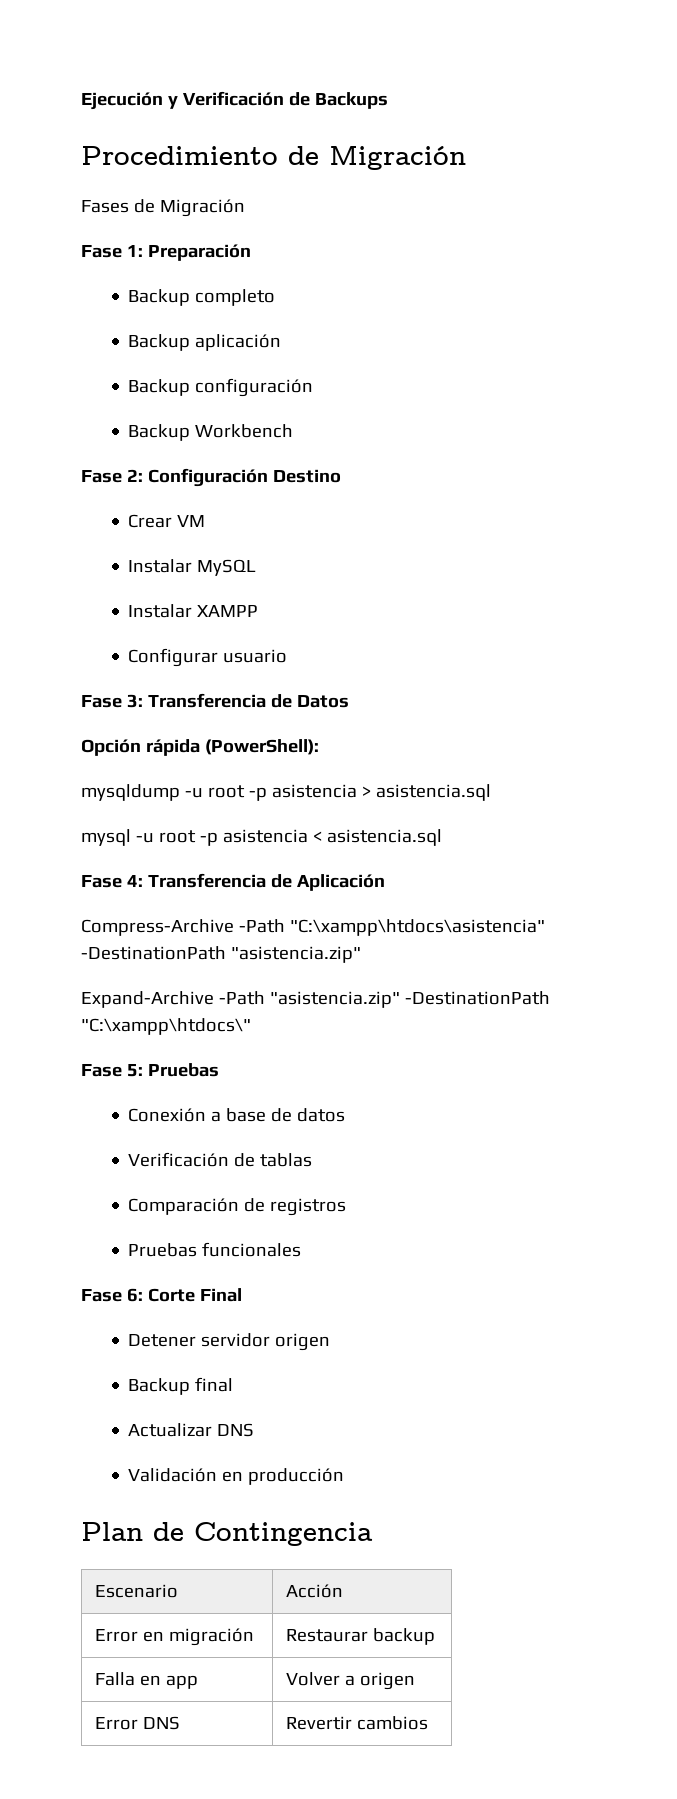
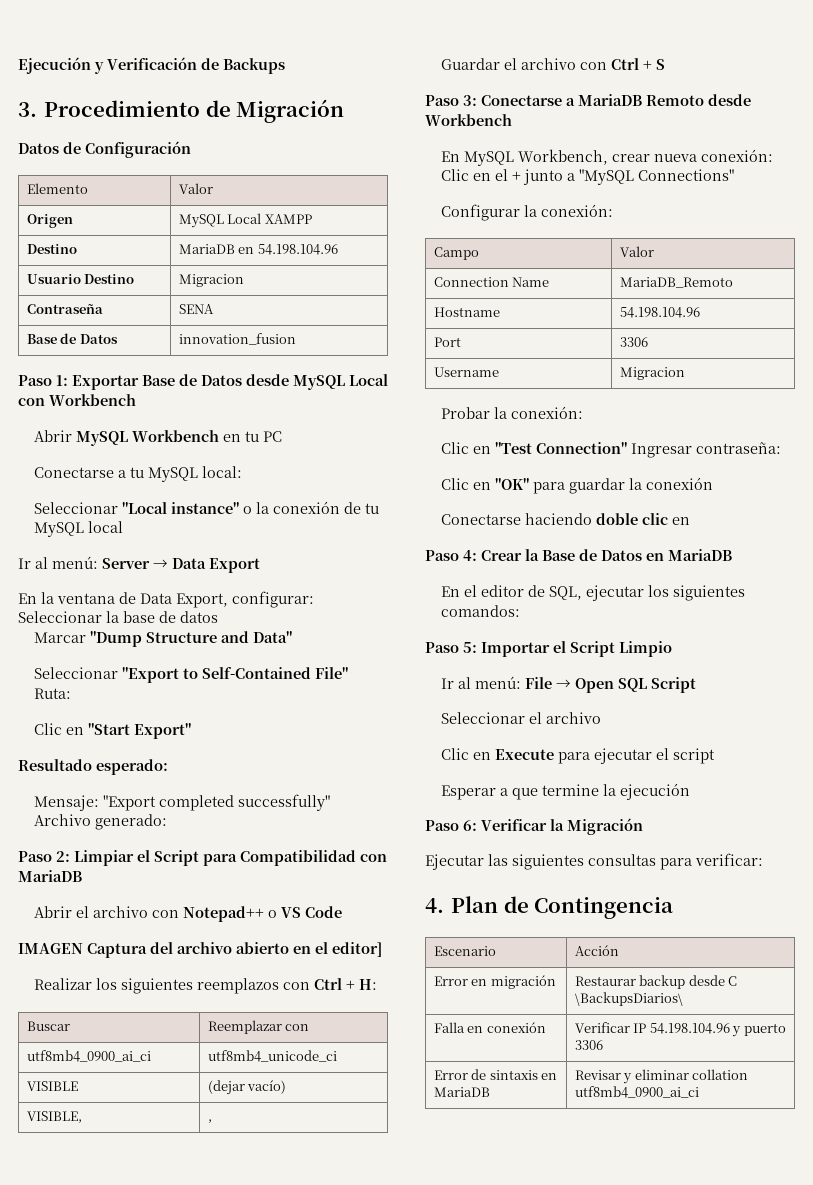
(388, 100) none -> [18,102,37,117] 3.
[81,199,245,217] [81,244,251,261] [128,289,276,306] [128,334,282,351] [128,378,314,397] [128,424,294,441] [81,468,341,487] [128,514,206,528] [128,559,257,576] [128,604,259,618] [128,648,288,667] [81,693,349,708] [81,739,319,756] [81,784,491,801] [81,829,442,846] [81,873,385,891] [81,919,545,936] [81,946,361,963] [81,991,550,1008] [81,1018,251,1035] [81,1063,219,1077] [128,1108,346,1122] [128,1152,313,1167] [128,1198,347,1216] [128,1242,302,1257] [81,1288,242,1302] [128,1333,331,1351] [128,1377,234,1395] [128,1423,255,1437] [128,1468,345,1485] Fases de Migración // Fase 1: Preparación // Backup completo // Backup aplicación // Backup configuración // Backup Workbench // Fase 2: Configuración Destino // Crear VM // Instalar MySQL // Instalar XAMPP // Configurar usuario // Fase 3: Transferencia de Datos // Opción rápida (PowerShell): // mysqldump -u root -p asistencia > asistencia.sql // mysql -u root -p asistencia < asistencia.sql // Fase 4: Transferencia de Aplicación // Compress-Archive -Path "C:\xampp\htdocs\asistencia" -DestinationPath "asistencia.zip" // Expand-Archive -Path "asistencia.zip" -DestinationPath "C:\xampp\htdocs\" // Fase 5: Pruebas // Conexión a base de datos // Verificación de tablas // Comparación de registros // Pruebas funcionales // Fase 6: Corte Final // Detener servidor origen // Backup final // Actualizar DNS // Validación en producción // -> [18,141,191,158] [26,183,88,194] [178,183,213,194] [26,214,73,228] [178,213,312,228] [26,244,77,254] [178,244,338,255] [26,274,135,284] [178,274,244,287] [26,303,103,314] [178,304,214,314] [26,333,118,344] [178,333,296,345] [18,374,388,390] [18,394,136,406] [34,430,283,446] [34,466,243,482] [34,501,380,514] [34,521,124,537] [18,556,260,573] [18,591,314,608] [18,611,218,623] [34,631,293,647] [34,667,349,683] [34,688,72,699] [34,723,192,739] [18,759,168,775] [34,794,331,811] [34,814,168,830] [18,850,387,866] [18,870,82,882] [34,906,343,922] [18,942,382,958] [34,978,378,994] [26,1021,70,1031] [207,1020,310,1034] [26,1050,151,1062] [207,1050,337,1062] [26,1081,78,1091] [207,1080,287,1095] [26,1111,82,1123] [207,1119,212,1123] [441,58,666,70] [425,94,751,106] [425,114,512,126] [441,149,774,166] [441,169,735,185] [441,204,614,221] [433,247,479,260] [619,246,654,257] [433,277,550,287] [619,277,733,288] [433,307,500,317] [619,307,700,318] [433,337,461,347] [619,337,648,347] [433,367,499,377] [619,367,685,380] [441,406,584,419] [441,442,782,458] [441,477,714,494] [441,513,691,525] [425,549,732,561] [441,585,746,601] [441,605,521,617] [425,641,672,657] [441,676,697,693] [441,712,602,724] [441,748,716,764] [441,783,691,800] [425,818,643,835] [425,853,763,870] [425,898,444,913] Datos de Configuración // Elemento | Valor // Origen | MySQL Local XAMPP // Destino | MariaDB en 54.198.104.96 // Usuario Destino | Migracion // Contraseña | SENA // Base de Datos | innovation_fusion // Paso 1: Exportar Base de Datos desde MySQL Local con Workbench // Abrir MySQL Workbench en tu PC // Conectarse a tu MySQL local: // Seleccionar "Local instance" o la conexión de tu MySQL local // Ir al menú: Server → Data Export // En la ventana de Data Export, configurar: Seleccionar la base de datos // Marcar "Dump Structure and Data" // Seleccionar "Export to Self-Contained File" Ruta: // Clic en "Start Export" // Resultado esperado: // Mensaje: "Export completed successfully" Archivo generado: // Paso 2: Limpiar el Script para Compatibilidad con MariaDB // Abrir el archivo con Notepad++ o VS Code // IMAGEN Captura del archivo abierto en el editor] // Realizar los siguientes reemplazos con Ctrl + H: // Buscar | Reemplazar con // utf8mb4_0900_ai_ci | utf8mb4_unicode_ci // VISIBLE | (dejar vacío) // VISIBLE, | , // Guardar el archivo con Ctrl + S // Paso 3: Conectarse a MariaDB Remoto desde Workbench // En MySQL Workbench, crear nueva conexión: Clic en el + junto a "MySQL Connections" // Configurar la conexión: // Campo | Valor // Connection Name | MariaDB_Remoto // Hostname | 54.198.104.96 // Port | 3306 // Username | Migracion // Probar la conexión: // Clic en "Test Connection" Ingresar contraseña: // Clic en "OK" para guardar la conexión // Conectarse haciendo doble clic en // Paso 4: Crear la Base de Datos en MariaDB // En el editor de SQL, ejecutar los siguientes comandos: // Paso 5: Importar el Script Limpio // Ir al menú: File → Open SQL Script // Seleccionar el archivo // Clic en Execute para ejecutar el script // Esperar a que termine la ejecución // Paso 6: Verificar la Migración // Ejecutar las siguientes consultas para verificar: // 4.
(436, 1636) none -> [688,975,738,986] [574,992,683,1006] desde C \BackupsDiarios\
[166,1675,199,1689] [286,1672,416,1690] [95,1716,181,1730] [286,1716,429,1730] app | Volver a origen // Error DNS | Revertir cambios -> [486,1022,546,1033] [574,1022,786,1037] [574,1040,603,1050] [433,1069,558,1080] [433,1087,490,1097] [574,1069,749,1084] [574,1086,699,1098] conexión | Verificar IP 54.198.104.96 y puerto 3306 // Error de sintaxis en MariaDB | Revisar y eliminar collation utf8mb4_0900_ai_ci

